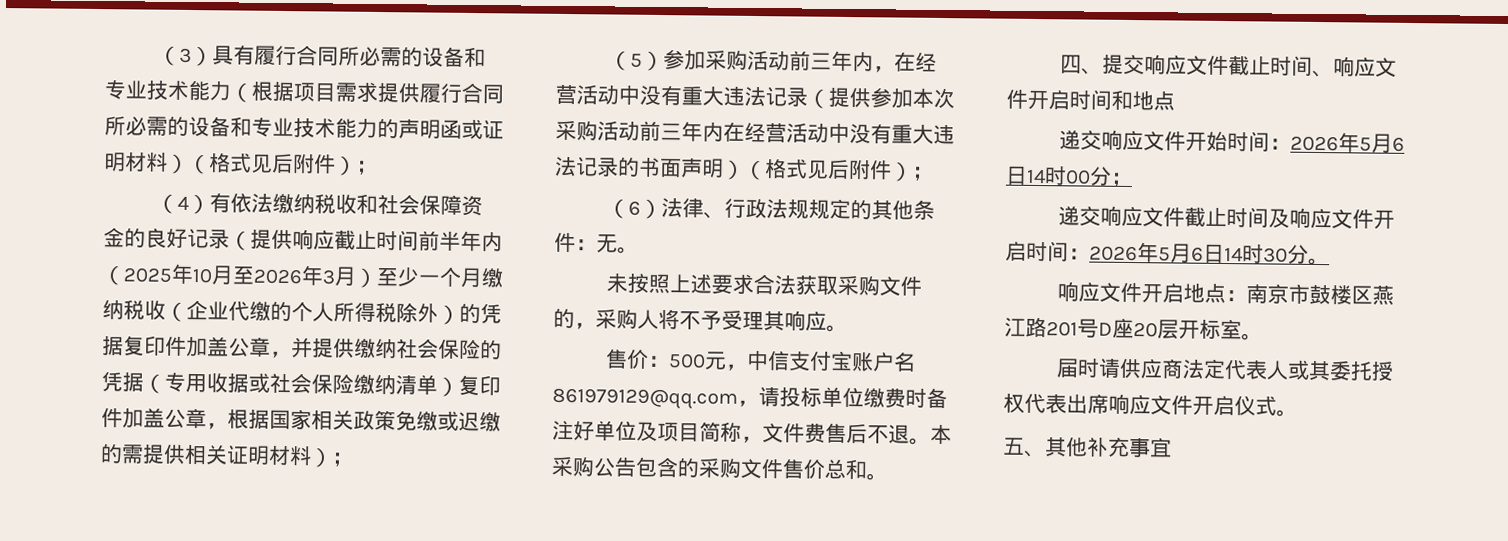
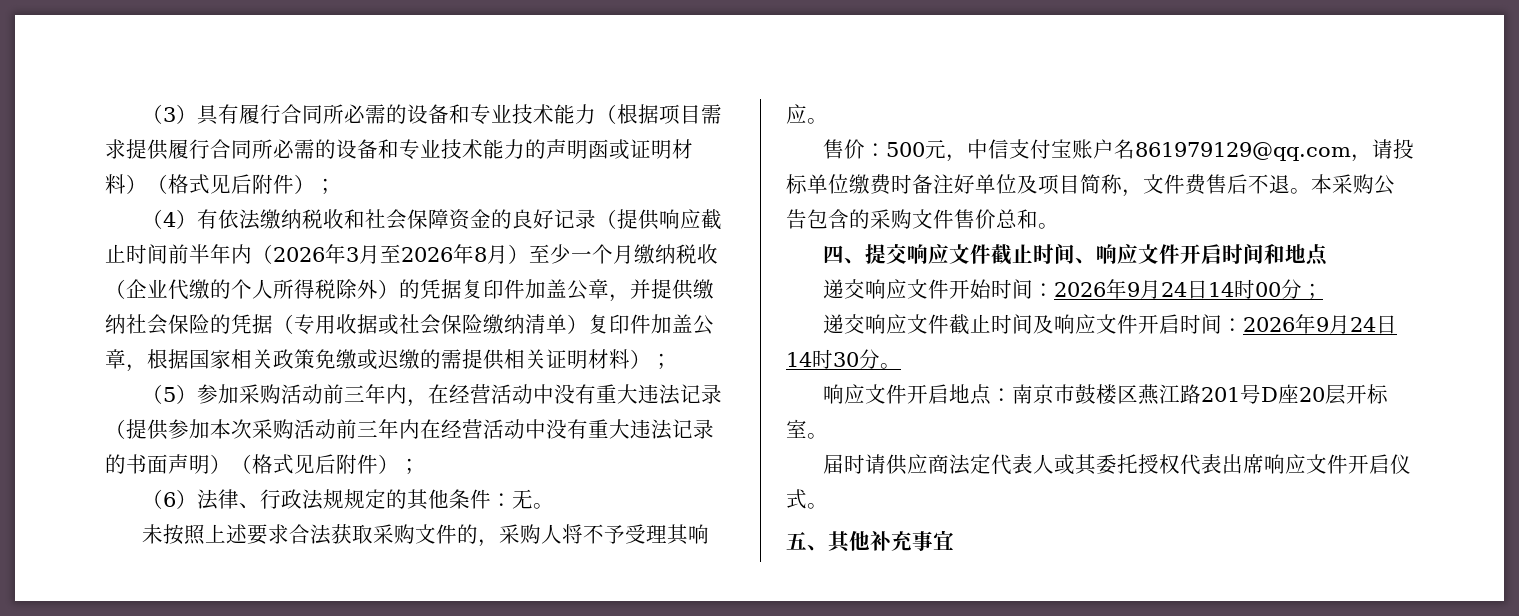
[123,263,212,285] 2025年10 -> [273,244,359,264] 2026年3
[322,269,335,285] 3 -> [474,247,487,262] 8
[1359,133,1406,153] 5月6 -> [1126,280,1187,299] 9月24
[1158,243,1204,263] 5月6 -> [1315,315,1376,334] 9月24

